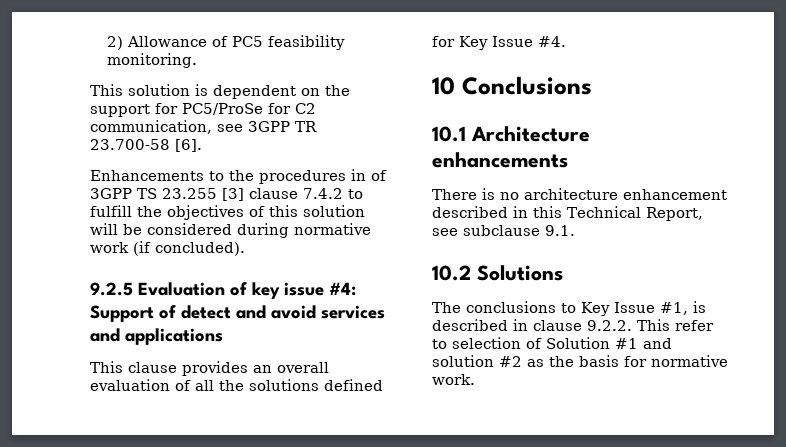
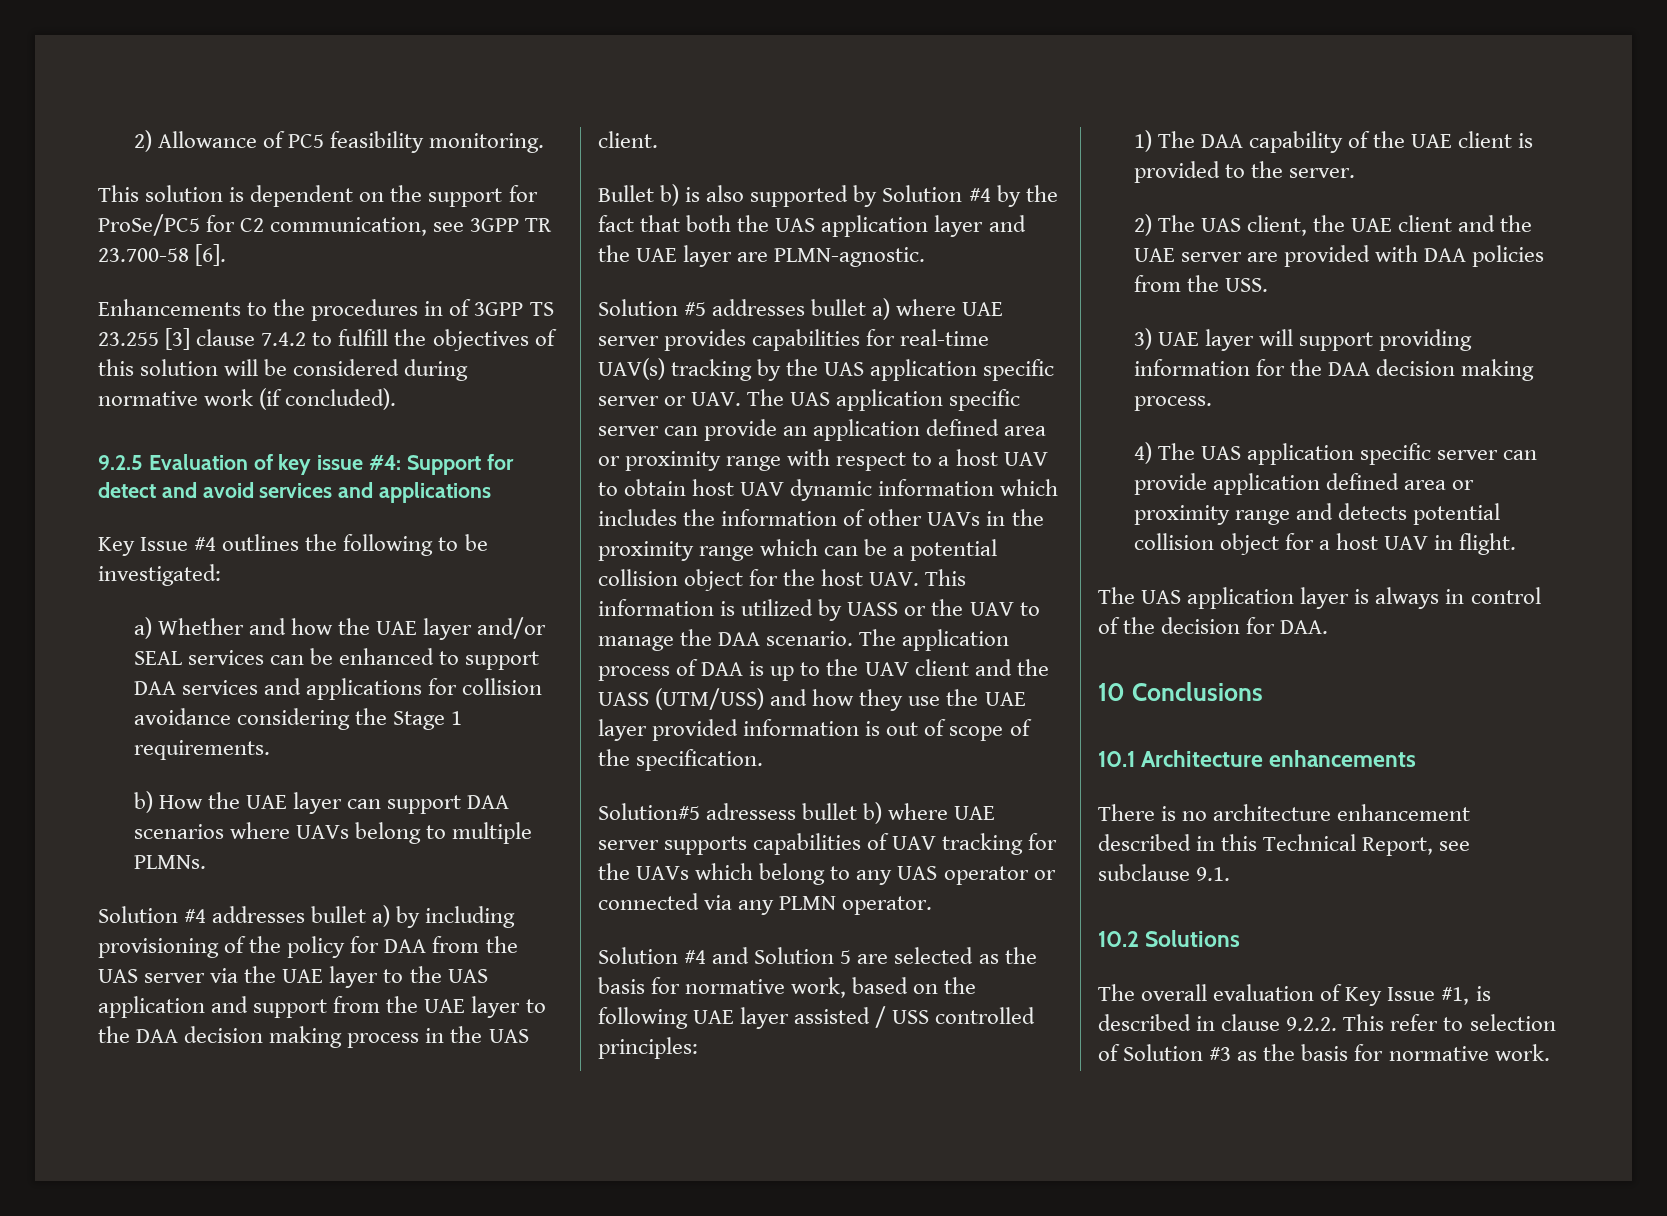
[182,103,263,115] PC5/ProSe -> [98,214,200,236] ProSe/PC5
[159,305,176,319] of -> [486,454,514,470] for
[90,361,329,376] [90,379,383,391] [432,36,566,50] This clause provides an overall evaluation of all the solutions defined for Key Issue #4. -> [98,534,488,556] [98,564,221,586] [133,617,547,640] [133,648,540,670] [133,678,543,700] [133,708,463,730] [133,740,270,760] [133,791,510,814] [133,822,533,844] [133,855,206,869] [98,905,516,928] [98,936,518,958] [98,966,488,988] [98,996,546,1018] [98,1026,529,1048] [598,131,658,148] [598,184,1058,207] [598,215,1026,237] [598,245,926,267] [598,298,1004,320] [598,329,990,351] [598,358,1055,381] [598,389,1021,411] [598,419,1047,441] [598,449,1048,471] [598,479,1059,501] [598,509,1044,526] [598,539,998,561] [598,569,967,591] [598,599,1040,621] [598,629,1010,651] [598,659,1049,681] [598,688,1026,711] [598,719,1032,741] [598,749,764,771] [598,802,996,824] [598,833,1058,855] [598,863,1056,885] [598,893,933,915] [598,947,1037,964] [598,977,977,998] [598,1006,1036,1029] [598,1037,698,1059] [1133,130,1534,153] [1133,161,1356,183] [1133,214,1533,236] [1133,245,1545,267] [1133,275,1268,292] [1133,328,1473,351] [1133,359,1535,381] [1133,396,1212,411] [1133,442,1538,465] [1133,473,1475,495] [1133,503,1501,525] [1133,533,1517,555] [1098,587,1541,609] [1098,617,1329,634] Key Issue #4 outlines the following to be investigated: // a) Whether and how the UAE layer and/or SEAL services can be enhanced to support DAA services and applications for collision avoidance considering the Stage 1 requirements. // b) How the UAE layer can support DAA scenarios where UAVs belong to multiple PLMNs. // Solution #4 addresses bullet a) by including provisioning of the policy for DAA from the UAS server via the UAE layer to the UAS application and support from the UAE layer to the DAA decision making process in the UAS client. // Bullet b) is also supported by Solution #4 by the fact that both the UAS application layer and the UAE layer are PLMN-agnostic. // Solution #5 addresses bullet a) where UAE server provides capabilities for real-time UAV(s) tracking by the UAS application specific server or UAV. The UAS application specific server can provide an application defined area or proximity range with respect to a host UAV to obtain host UAV dynamic information which includes the information of other UAVs in the proximity range which can be a potential collision object for the host UAV. This information is utilized by UASS or the UAV to manage the DAA scenario. The application process of DAA is up to the UAV client and the UASS (UTM/USS) and how they use the UAE layer provided information is out of scope of the specification. // Solution#5 adressess bullet b) where UAE server supports capabilities of UAV tracking for the UAVs which belong to any UAS operator or connected via any PLMN operator. // Solution #4 and Solution 5 are selected as the basis for normative work, based on the following UAE layer assisted / USS controlled principles: // 1) The DAA capability of the UAE client is provided to the server. // 2) The UAS client, the UAE client and the UAE server are provided with DAA policies from the USS. // 3) UAE layer will support providing information for the DAA decision making process. // 4) The UAS application specific server can provide application defined area or proximity range and detects potential collision object for a host UAV in flight. // The UAS application layer is always in control of the decision for DAA.
[466,301,576,313] conclusions to -> [1141,984,1343,1001] overall evaluation of
[615,338,672,349] [432,355,522,367] #1 and solution #2 -> [1209,1047,1232,1061] #3

